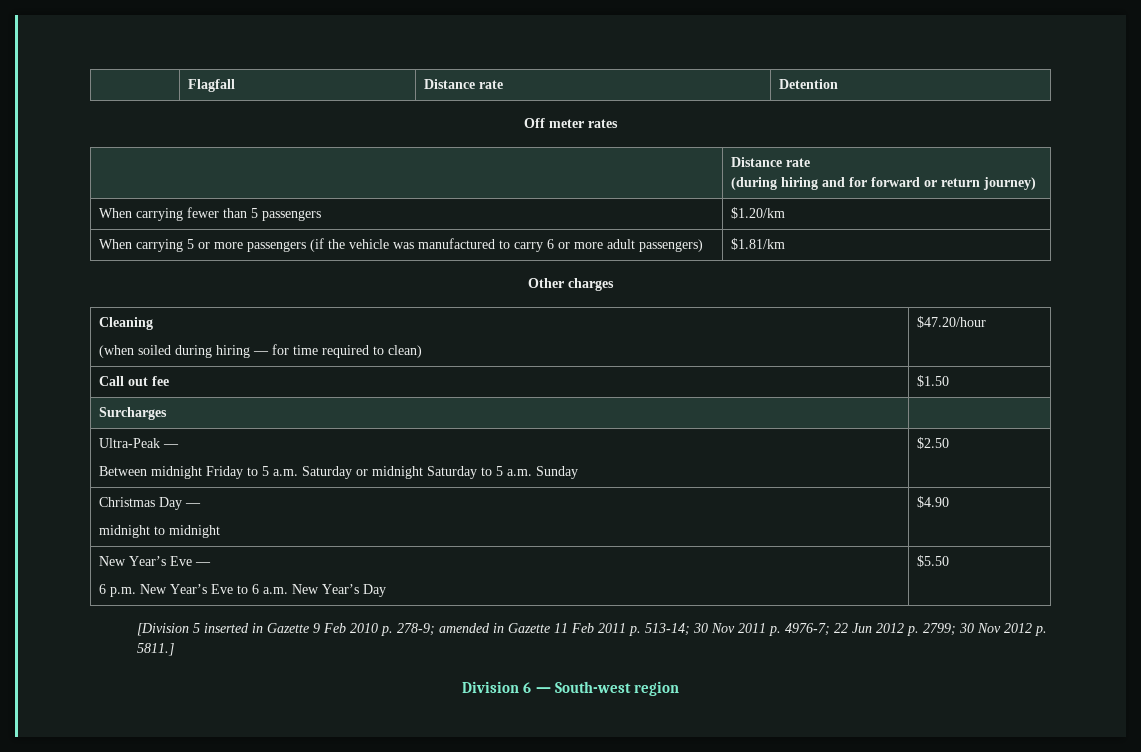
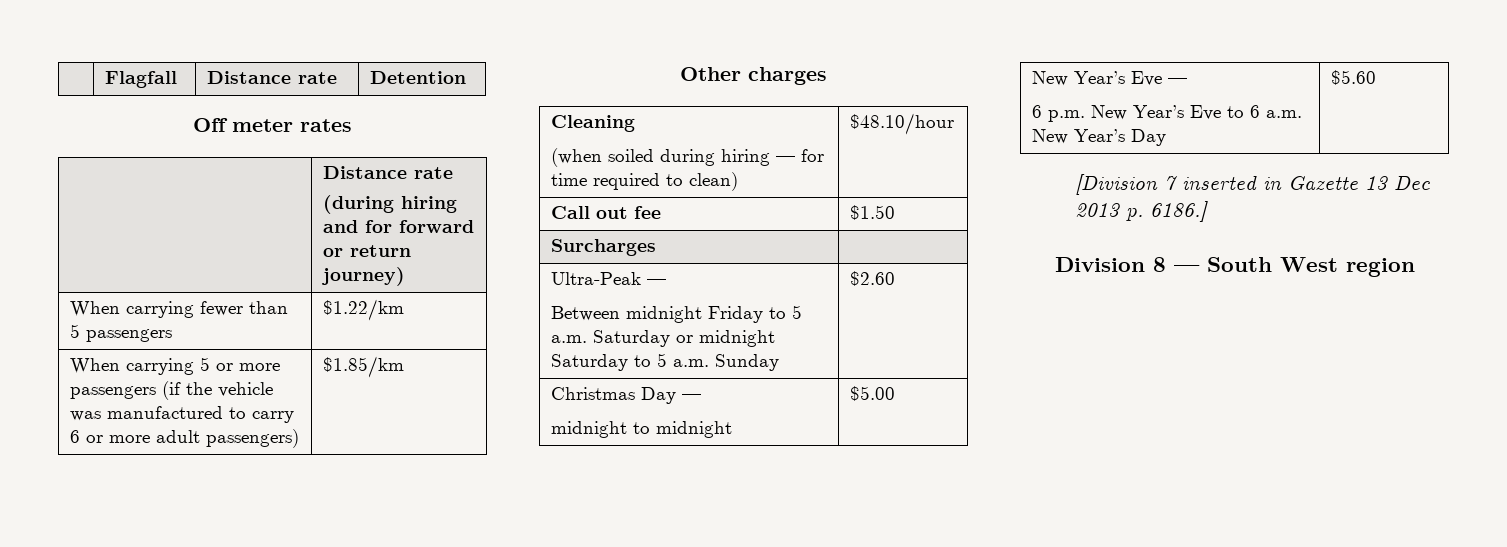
[730,207,785,219] $1.20/km -> [322,299,404,321] $1.22/km
[730,238,785,250] $1.81/km -> [322,356,404,378] $1.85/km
[916,316,986,328] $47.20/hour -> [849,113,954,135] $48.10/hour
[916,437,949,449] $2.50 -> [849,271,895,286] $2.60
[916,496,949,508] $4.90 -> [849,386,895,401] $5.00
[916,555,949,567] $5.50 -> [1330,70,1376,85] $5.60
[193,623,201,633] 5 -> [1163,176,1178,190] 7
[313,623,1048,636] [137,643,175,656] [462,681,631,693] 9 Feb 2010 p. 278-9; amended in Gazette 11 Feb 2011 p. 513-14; 30 Nov 2011 p. 4976-7; 22 Jun 2012 p. 2799; 30 Nov 2012 p. 5811.] // Division 6 — South-west -> [1364,176,1430,190] [1074,201,1208,222] [1054,257,1338,272] 13 Dec 2013 p. 6186.] // Division 8 — South West

